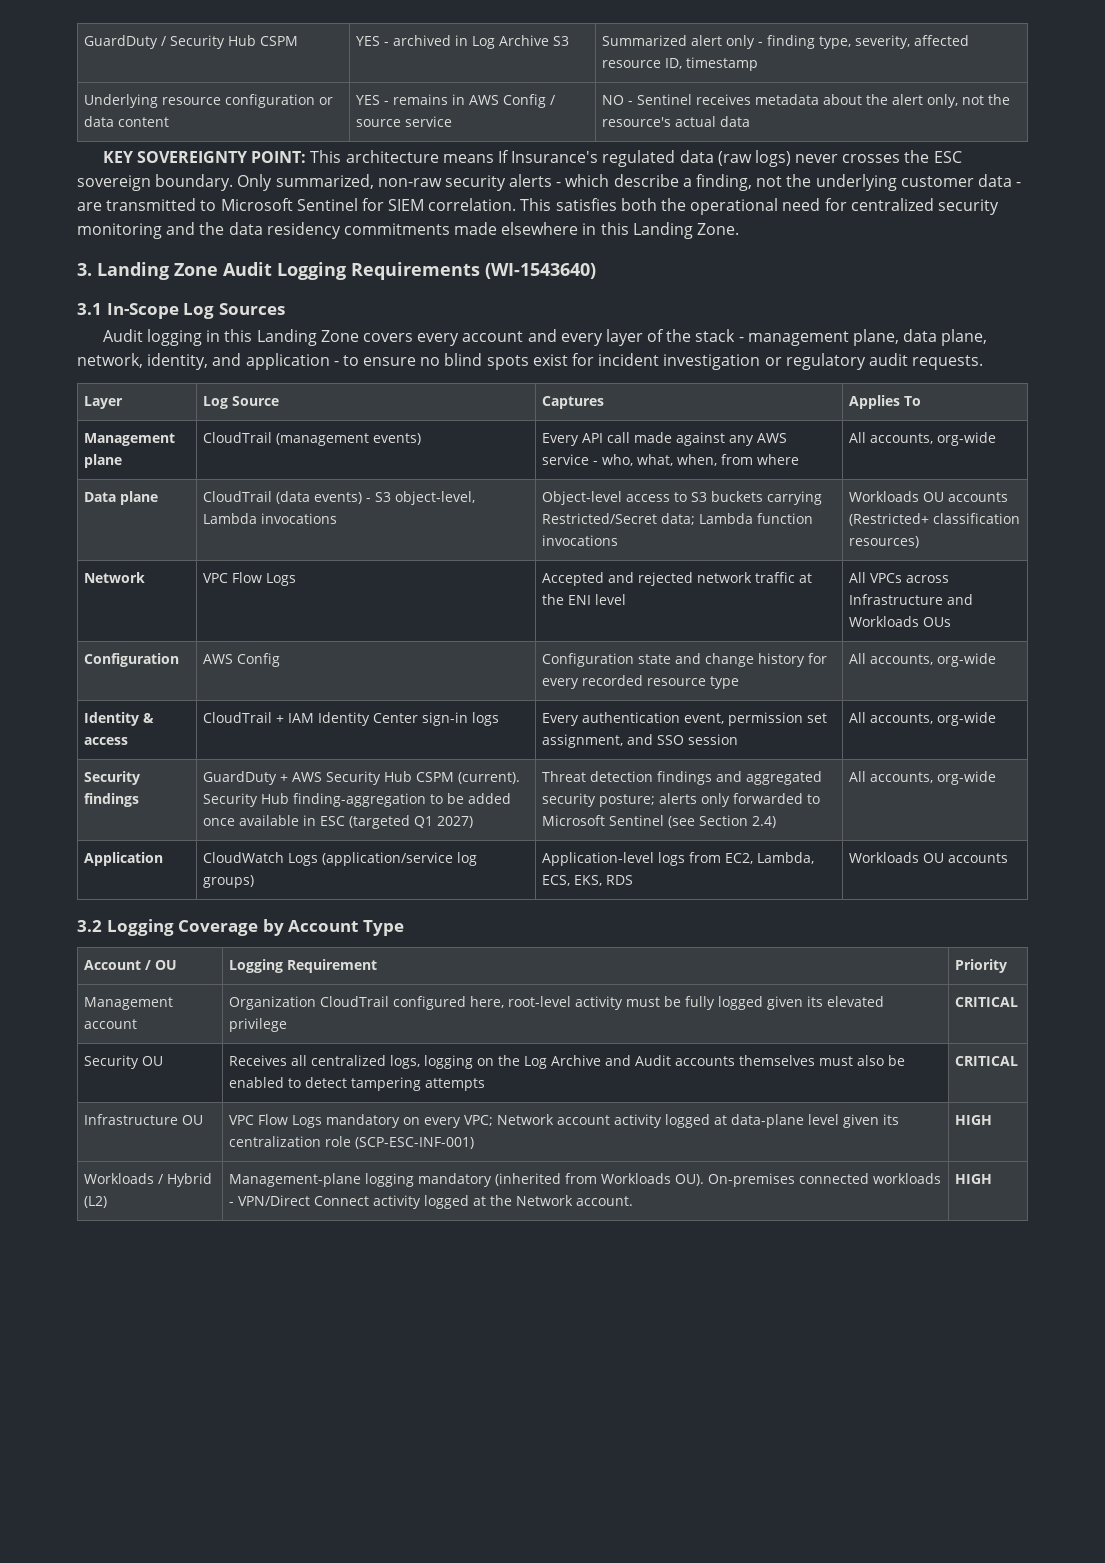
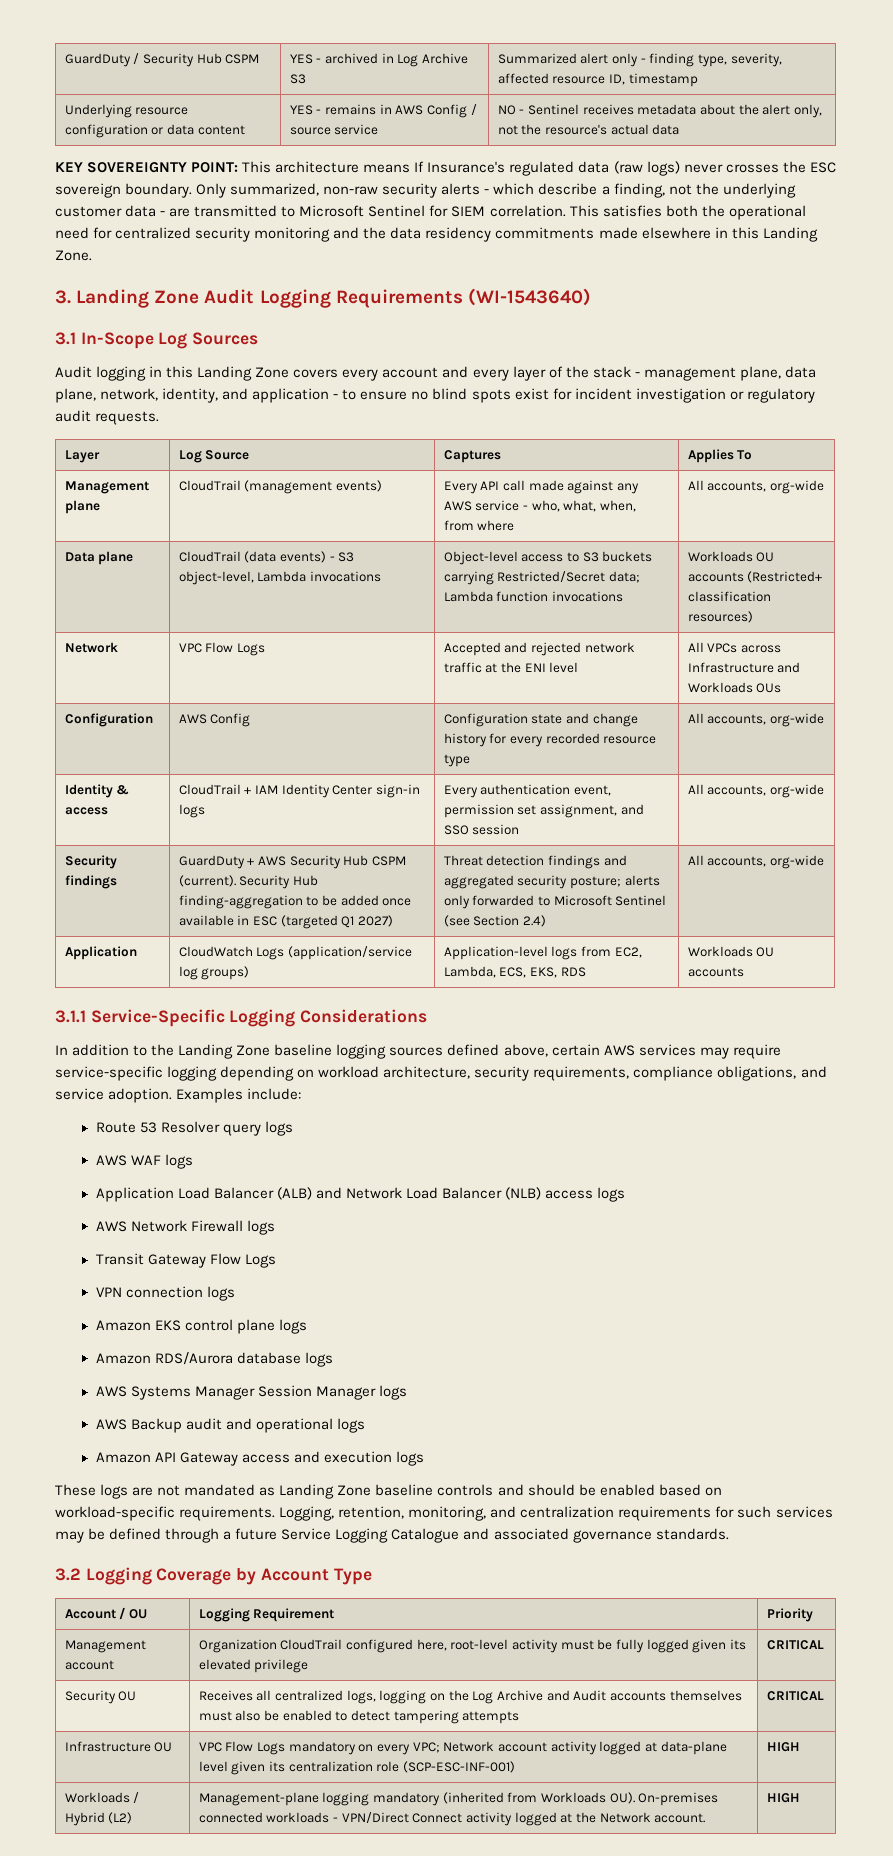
(1009, 858) none -> [55,1009,428,1027] [55,1044,781,1059] [55,1066,827,1081] [55,1088,302,1103] [95,1121,293,1136] [95,1154,193,1169] [95,1187,626,1202] [95,1220,275,1235] [95,1253,276,1268] [95,1286,235,1301] [95,1319,307,1334] [95,1352,333,1367] [95,1385,407,1400] [95,1418,365,1433] [95,1451,424,1466] [55,1484,722,1499] [55,1506,833,1521] [55,1528,729,1543] // 3.1.1 Service-Specific Logging Considerations // In addition to the Landing Zone baseline logging sources defined above, certain AWS services may require service-specific logging depending on workload architecture, security requirements, compliance obligations, and service adoption. Examples include: // Route 53 Resolver query logs // AWS WAF logs // Application Load Balancer (ALB) and Network Load Balancer (NLB) access logs // AWS Network Firewall logs // Transit Gateway Flow Logs // VPN connection logs // Amazon EKS control plane logs // Amazon RDS/Aurora database logs // AWS Systems Manager Session Manager logs // AWS Backup audit and operational logs // Amazon API Gateway access and execution logs // These logs are not mandated as Landing Zone baseline controls and should be enabled based on workload-specific requirements. Logging, retention, monitoring, and centralization requirements for such services may be defined through a future Service Logging Catalogue and associated governance standards.

